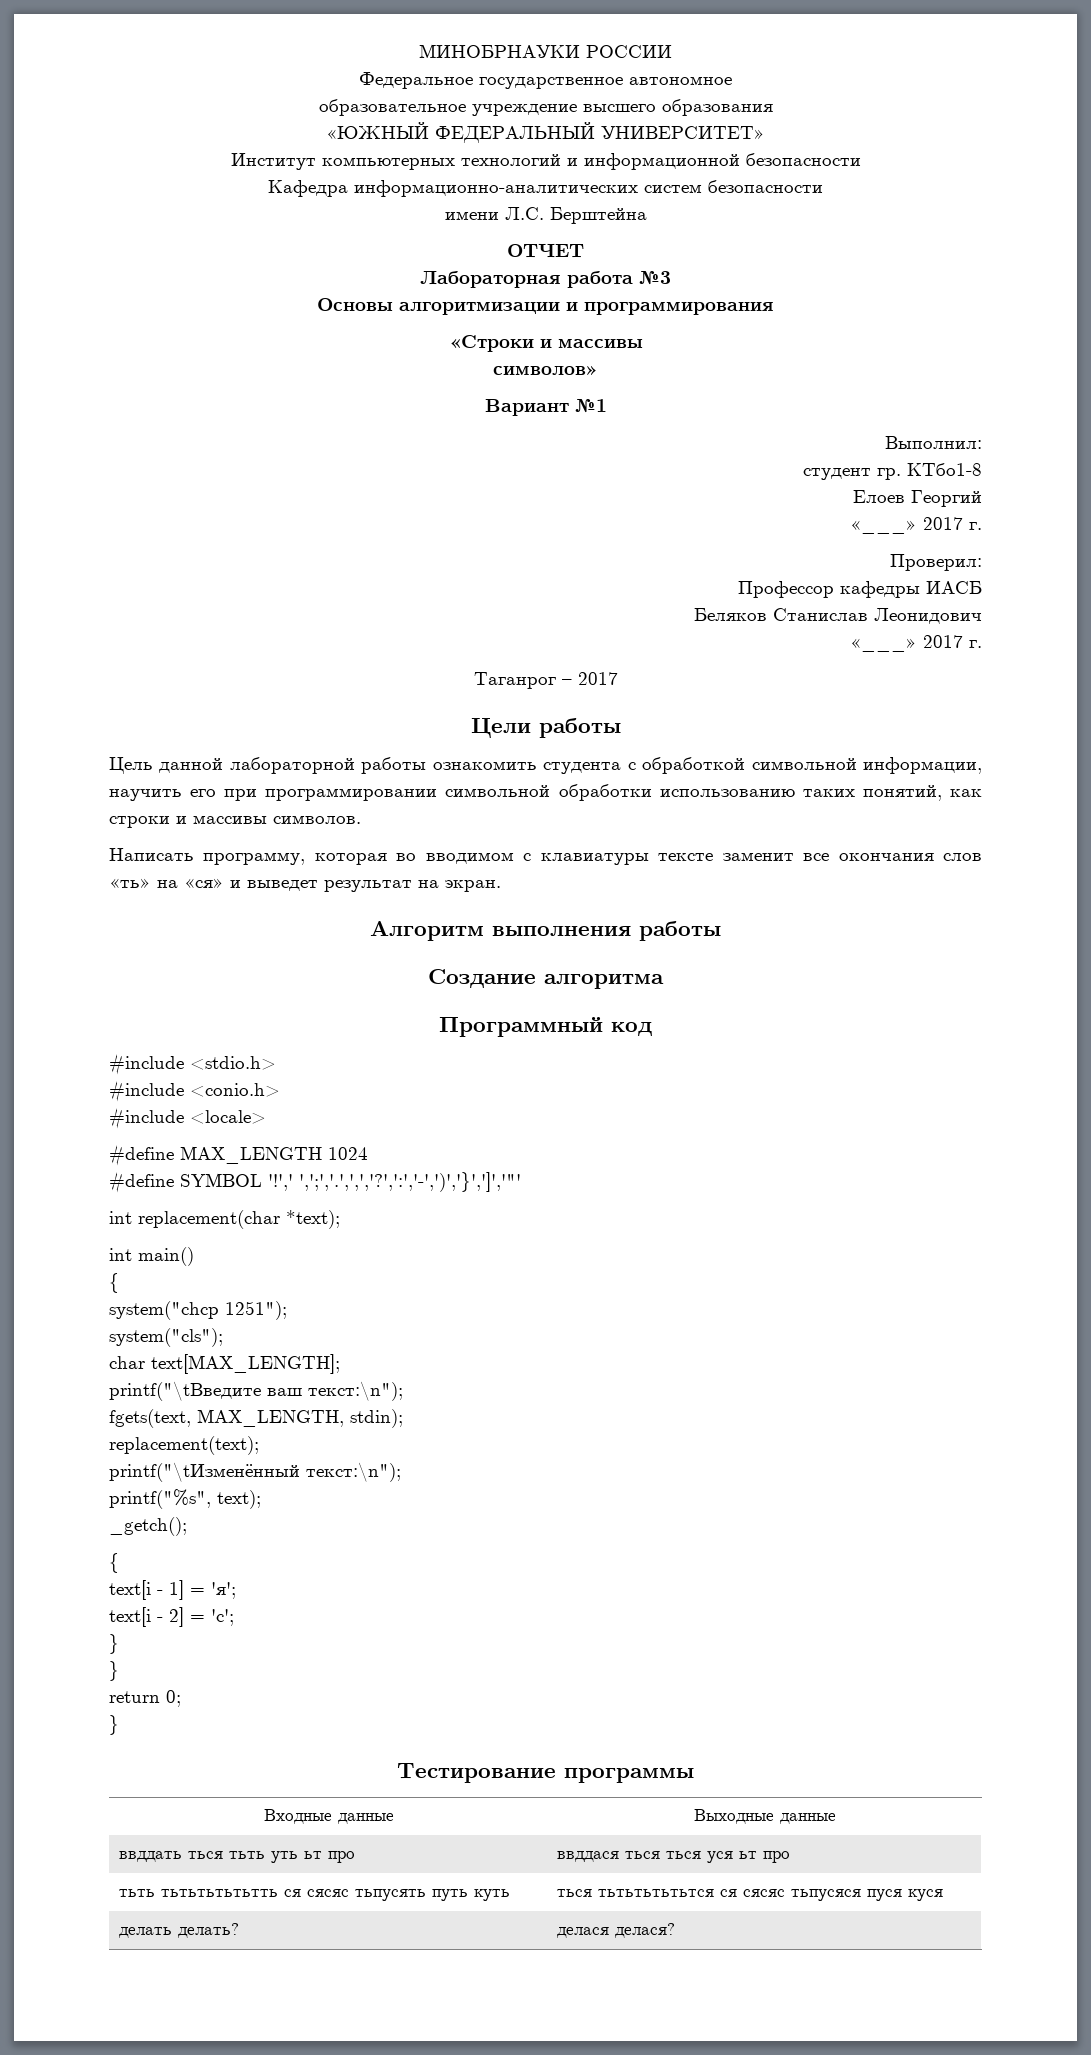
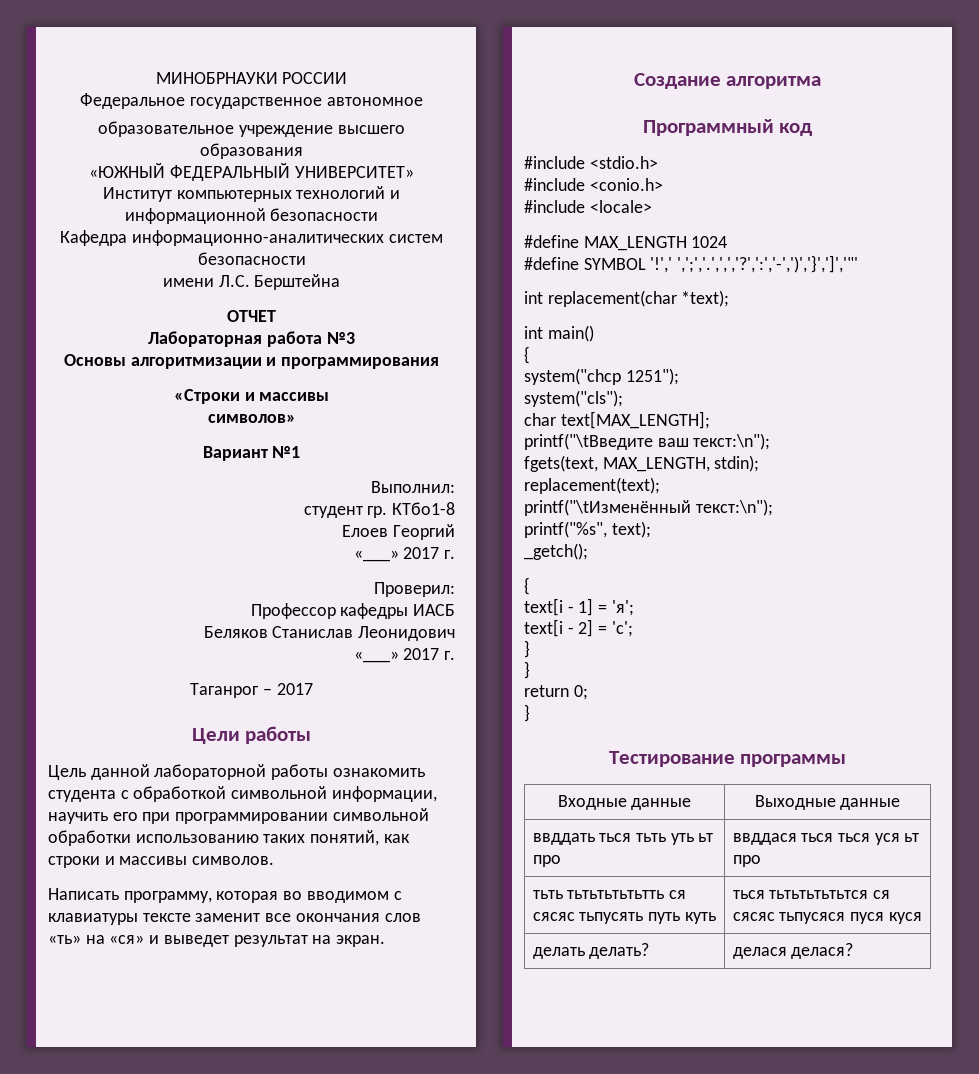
[370,921,721,941] // Алгоритм выполнения работы -> (386, 941) none

